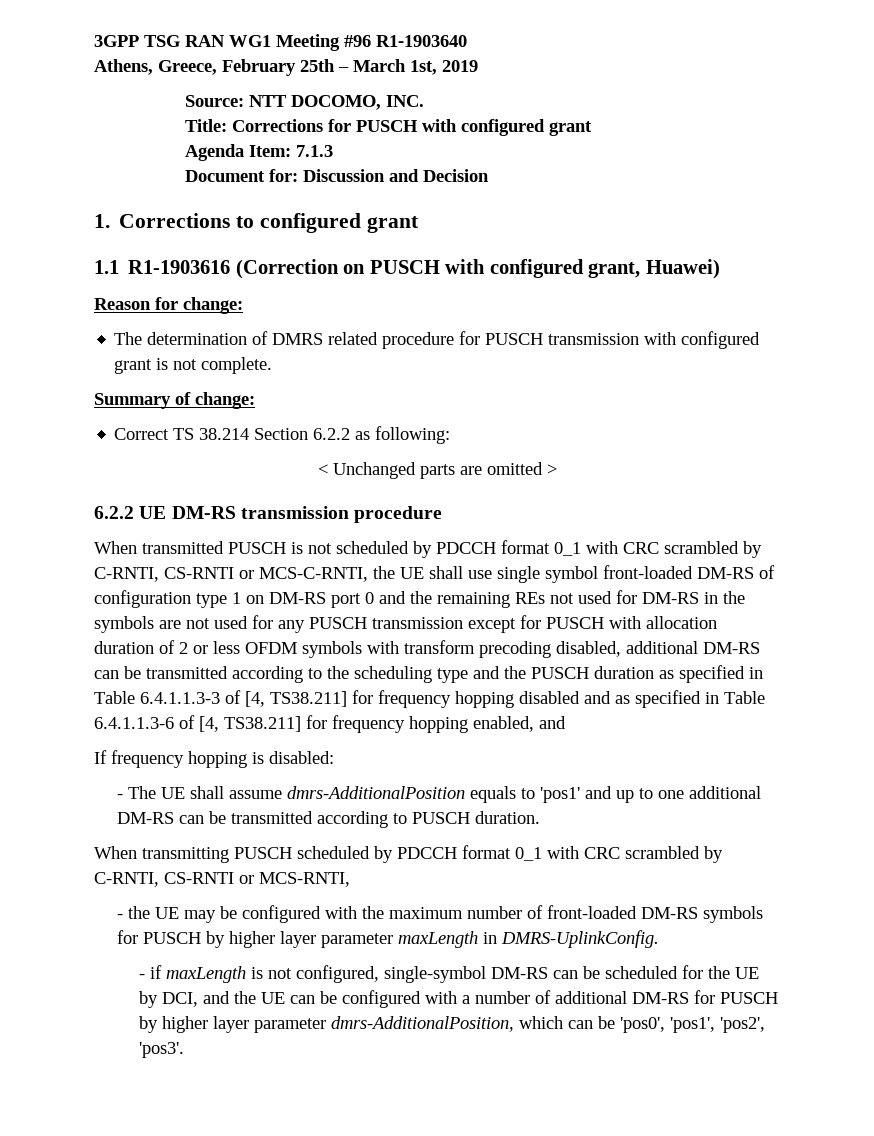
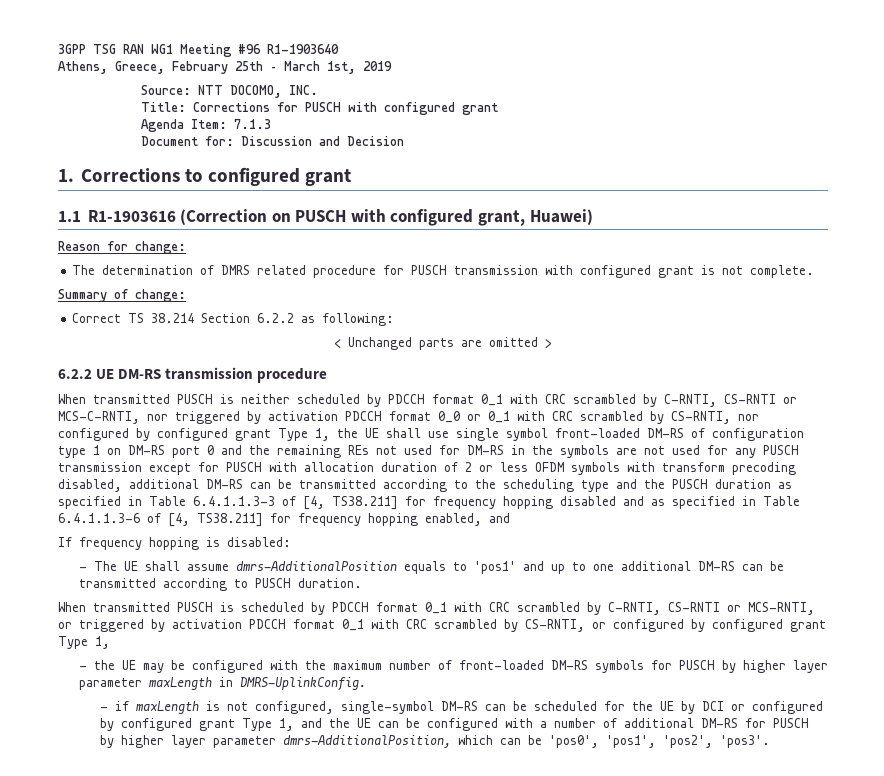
[308,543,332,554] not -> [241,394,290,404] neither
(368, 574) none -> [147,411,759,424] [58,428,330,441] nor triggered by activation PDCCH format 0_0 or 0_1 with CRC scrambled by CS-RNTI, nor configured by configured grant Type 1,
[142,847,292,863] transmitting PUSCH -> [93,602,234,612] transmitted PUSCH is
(350, 879) none -> [58,619,826,632] [58,636,110,649] or triggered by activation PDCCH format 0_1 with CRC scrambled by CS-RNTI, or configured by configured grant Type 1,
[162,992,199,1007] DCI, -> [701,701,823,714] [99,718,294,731] DCI or configured by configured grant Type 1,

